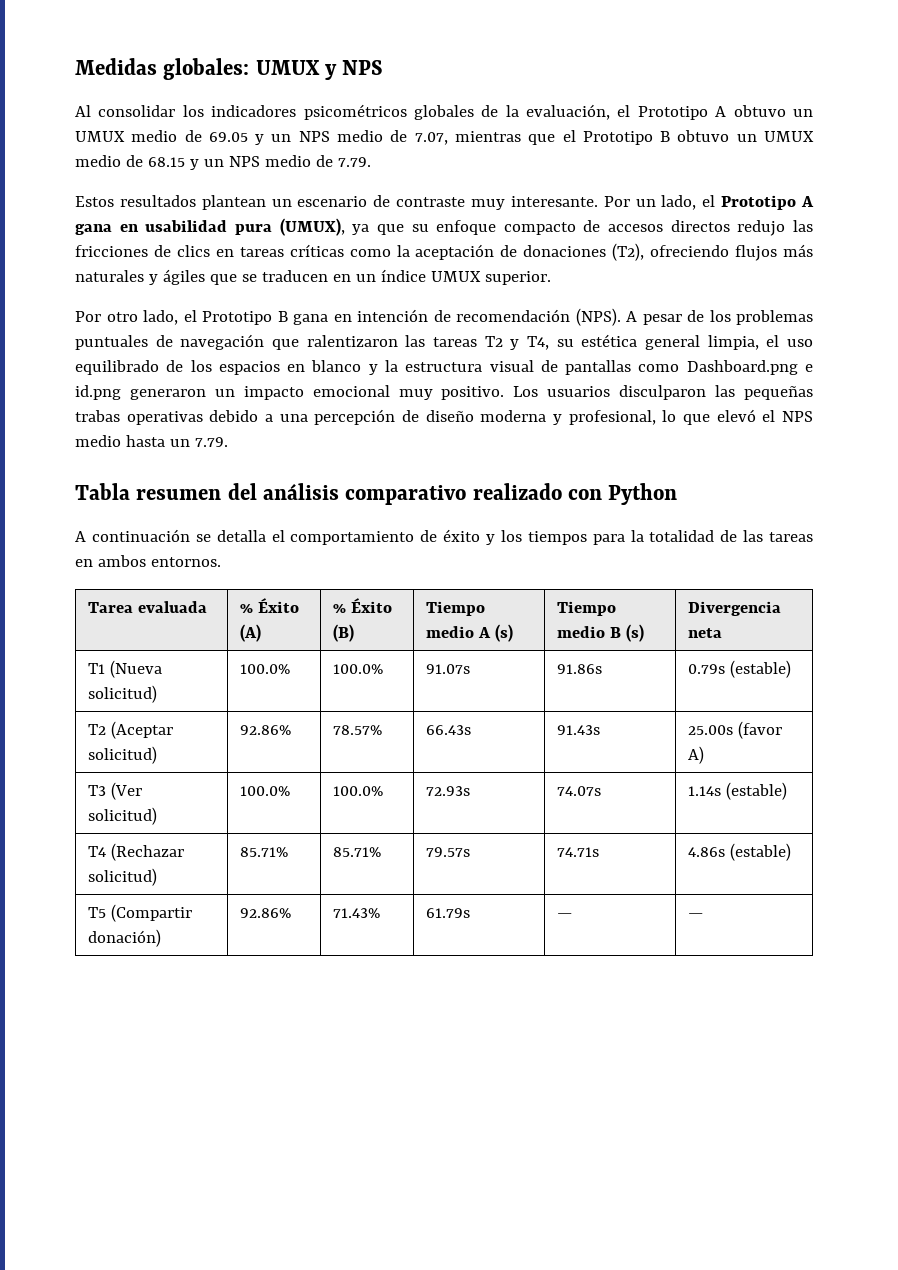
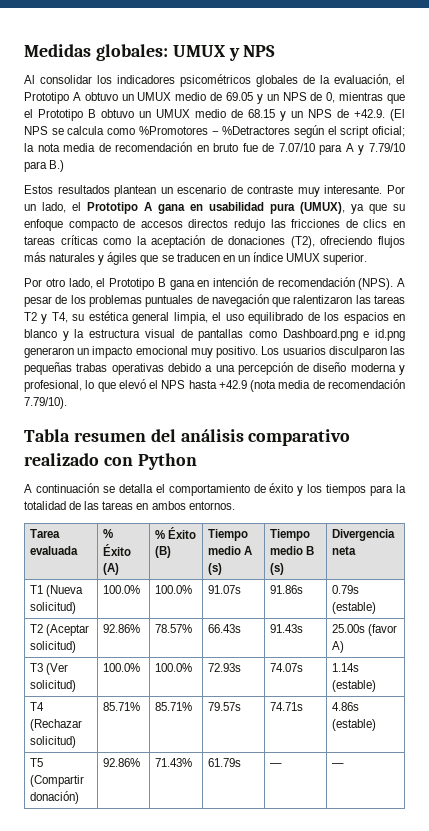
[337,130,448,145] medio de 7.07, -> [310,92,336,103] de 0,
[264,155,371,167] medio de 7.79. -> [337,109,405,121] [24,125,405,138] [24,142,406,155] [24,160,65,172] de +42.9. (El NPS se calcula como %Promotores − %Detractores según el script oficial; la nota media de recomendación en bruto fue de 7.07/10 para A y 7.79/10 para B.)
[75,435,228,447] medio hasta un 7.79. -> [188,379,405,392] [24,397,67,409] hasta +42.9 (nota media de recomendación 7.79/10).

